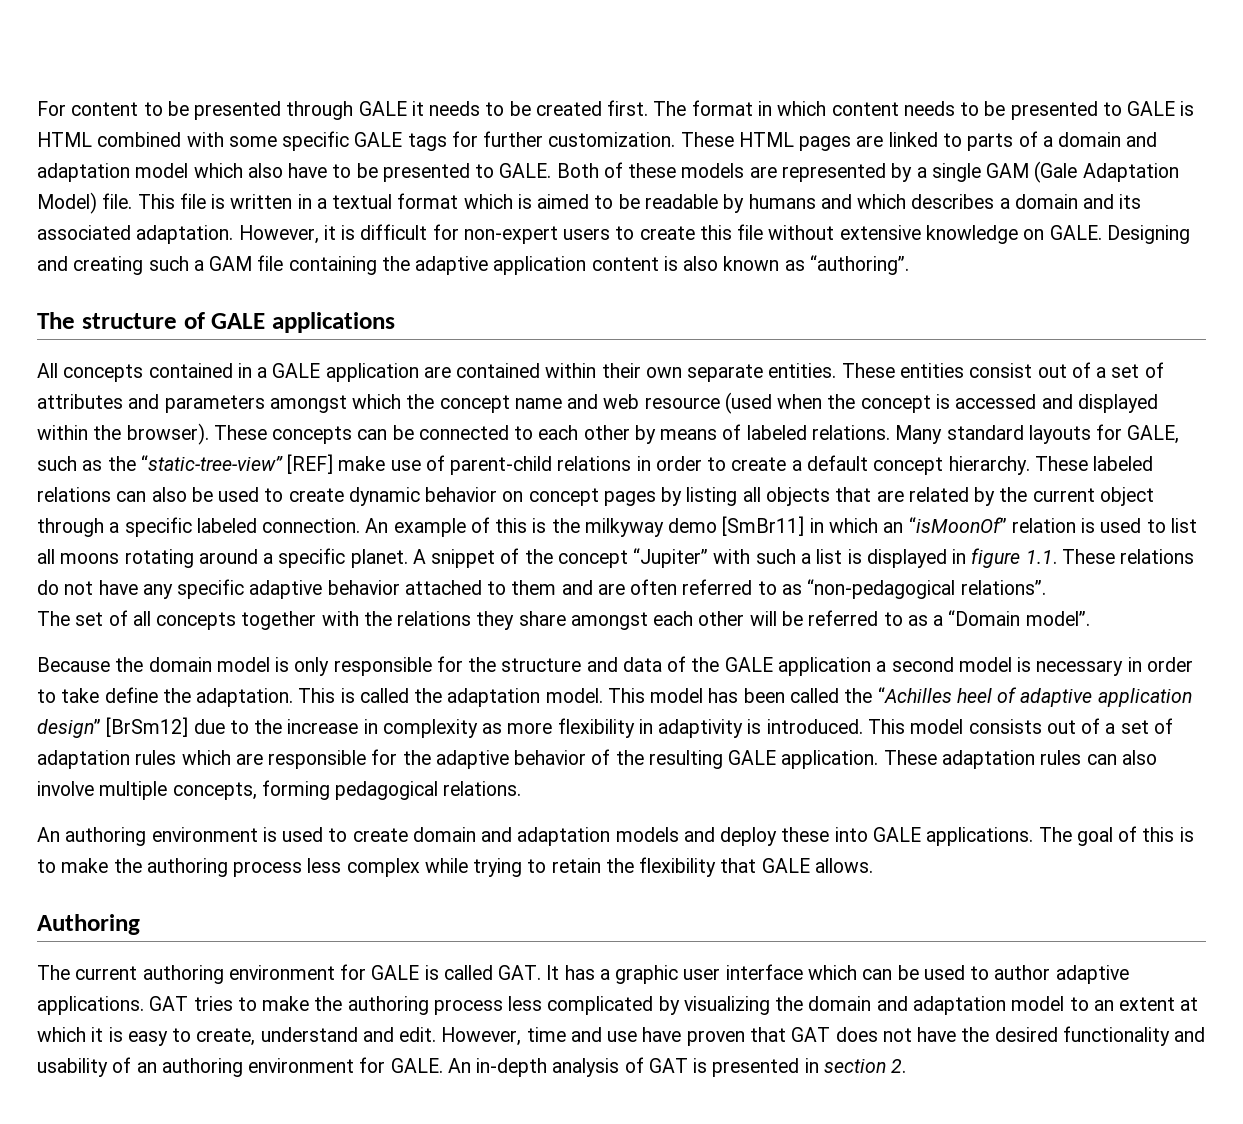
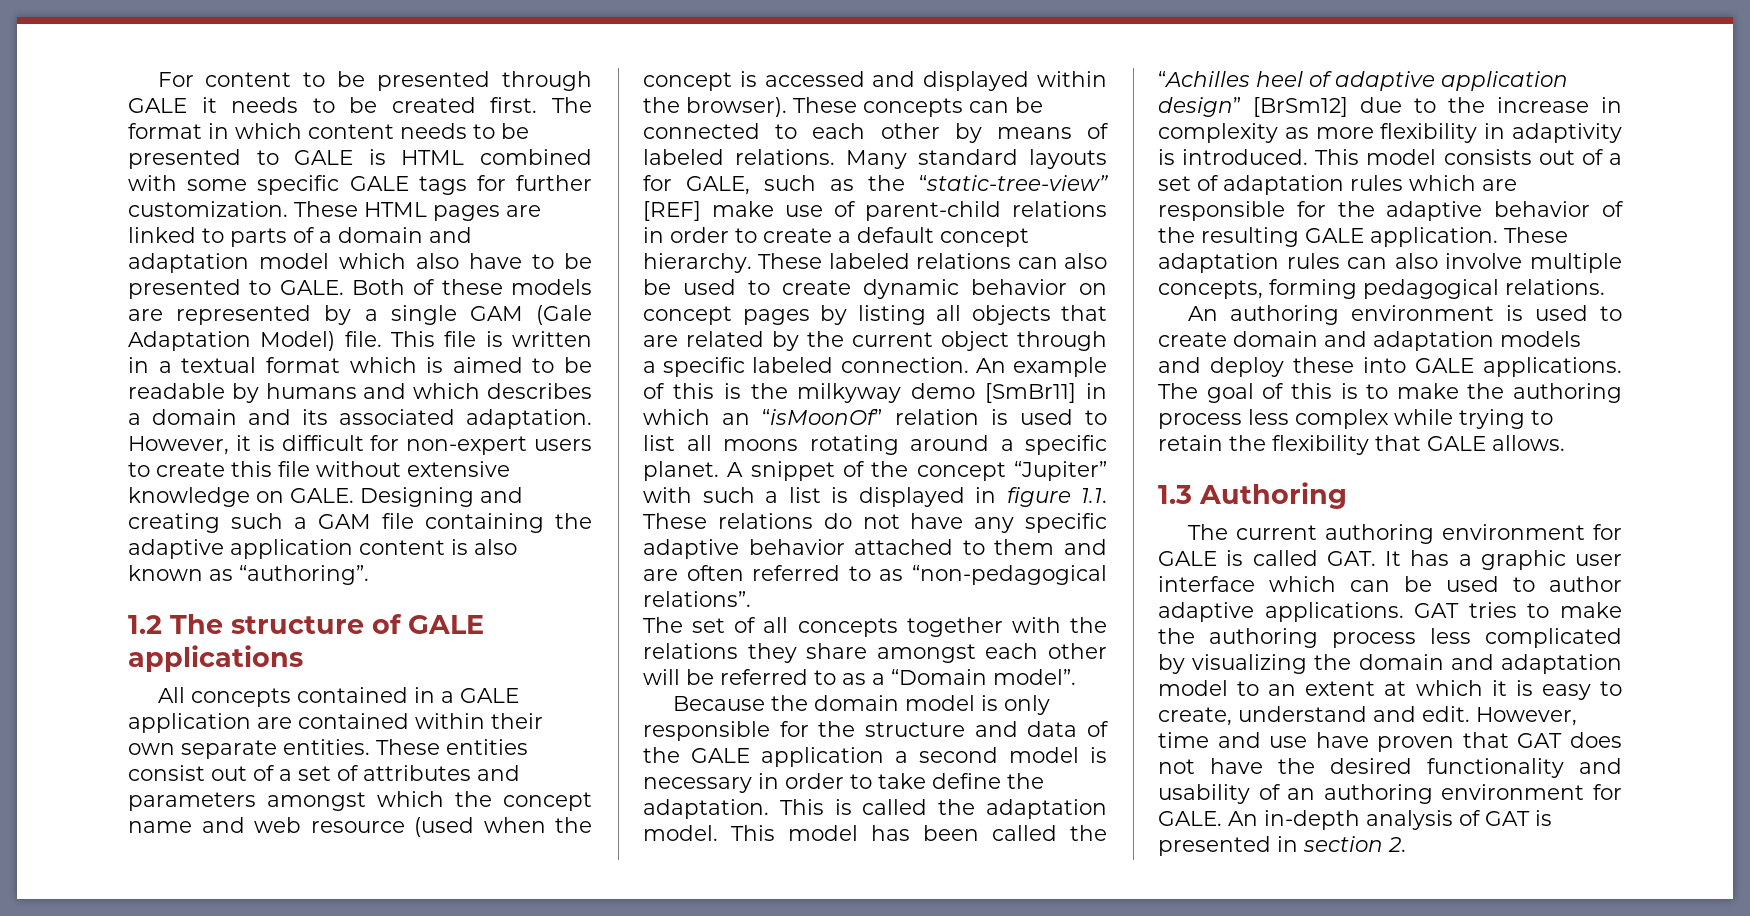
(909, 265) none -> [128,615,162,634] 1.2
(873, 865) none -> [1158,485,1192,504] 1.3

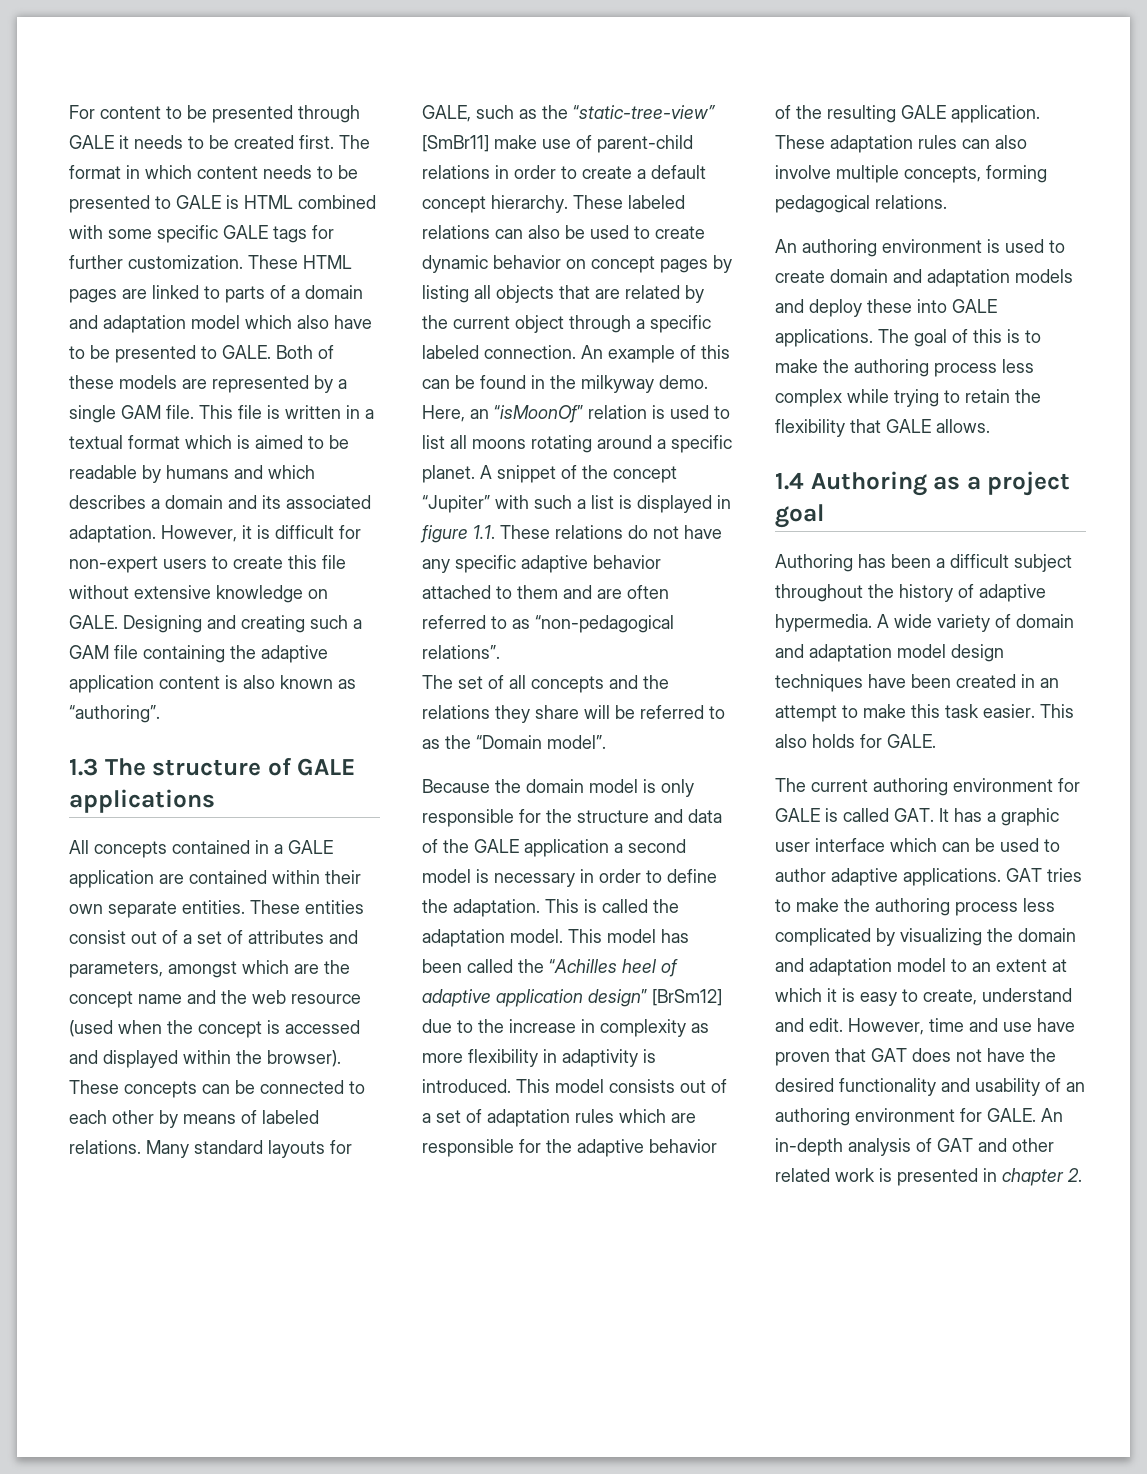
[536,305,592,325] [128,331,336,351] (Gale Adaptation Model) -> (161, 412) none
[128,615,162,634] 1.2 -> [69,758,98,776] 1.3
[128,792,256,811] parameters -> [69,961,163,978] parameters,
(444, 799) none -> [294,964,319,974] are
(245, 825) none -> [221,990,247,1004] the
[643,201,701,221] [REF] -> [422,135,489,152] [SmBr11]
[723,383,1107,403] [643,409,710,425] is the milkyway demo [SmBr11] in which -> [422,375,708,393] [422,405,465,422] can be found in the milkyway demo. Here,
[906,617,1061,637] together with -> [609,675,638,689] and
[876,643,1107,663] amongst each other -> (579, 712) none
[872,673,885,685] a -> [445,735,471,749] the
[878,773,926,789] take -> (662, 876) none
[1158,482,1347,509] 1.3 Authoring -> [775,471,1071,496] [775,504,824,528] [775,554,1072,572] [775,584,1046,602] [775,614,1074,632] [775,644,1004,662] [775,674,1059,692] [775,704,1074,722] [775,734,936,748] 1.4 Authoring as a project goal // Authoring has been a difficult subject throughout the history of adaptive hypermedia. A wide variety of domain and adaptation model design techniques have been created in an attempt to make this task easier. This also holds for GALE.
(1530, 818) none -> [978,1138,1054,1152] [775,1168,875,1182] and other related work
[1303,836,1383,852] section -> [1002,1168,1064,1186] chapter

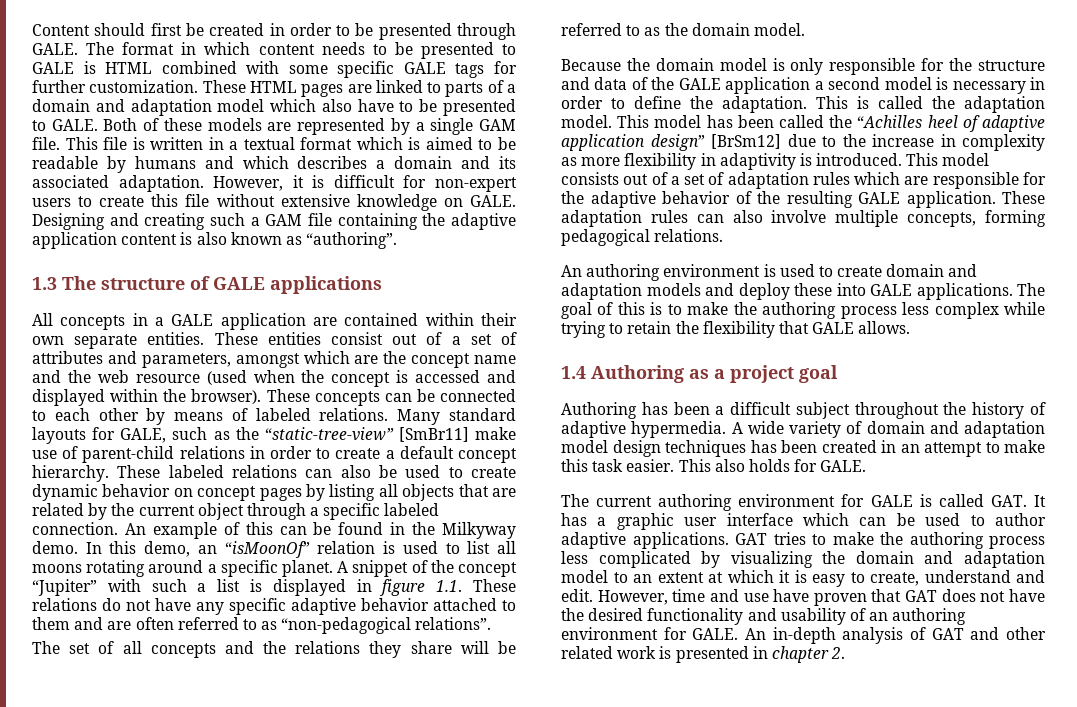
[69,105,360,123] [69,135,334,149] For content to be presented through GALE it needs to be created first. -> [32,23,516,40] [32,43,78,55] Content should first be created in order to be presented through GALE.
[172,840,250,854] contained -> (126, 322) none
[581,375,708,393] [422,405,465,422] milkyway demo. Here, -> [441,522,516,539] [32,541,191,557] Milkyway demo. In this demo,
[476,735,606,749] “Domain model”. -> [691,23,805,36] domain model.
[868,674,906,688] have -> [750,440,777,453] has

